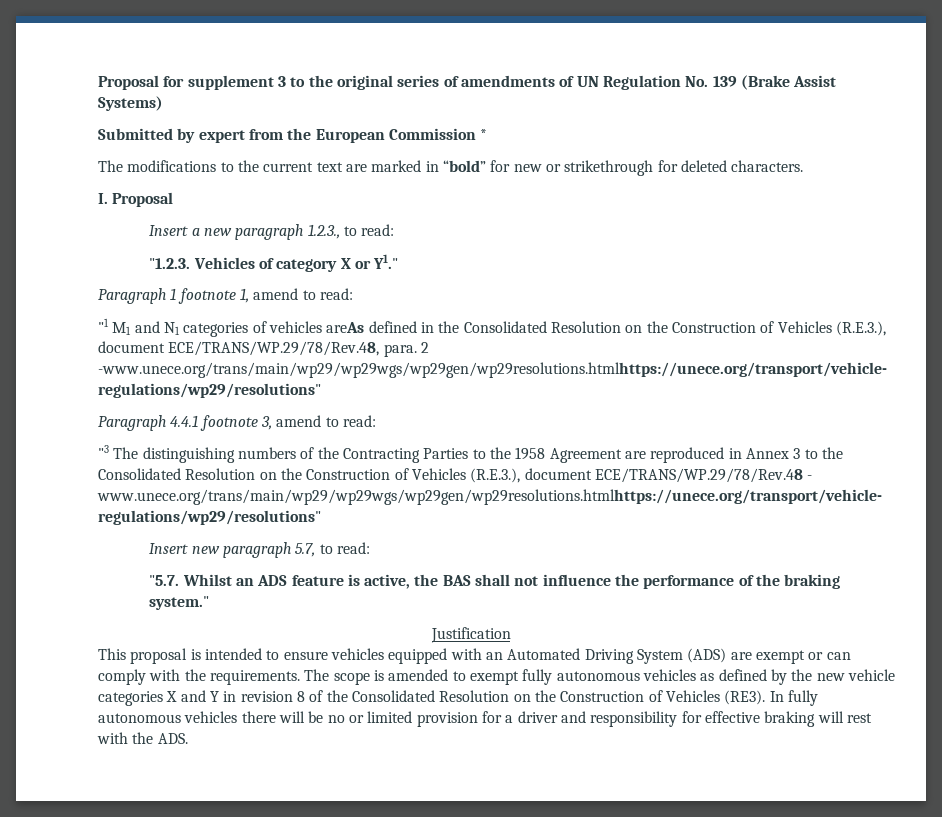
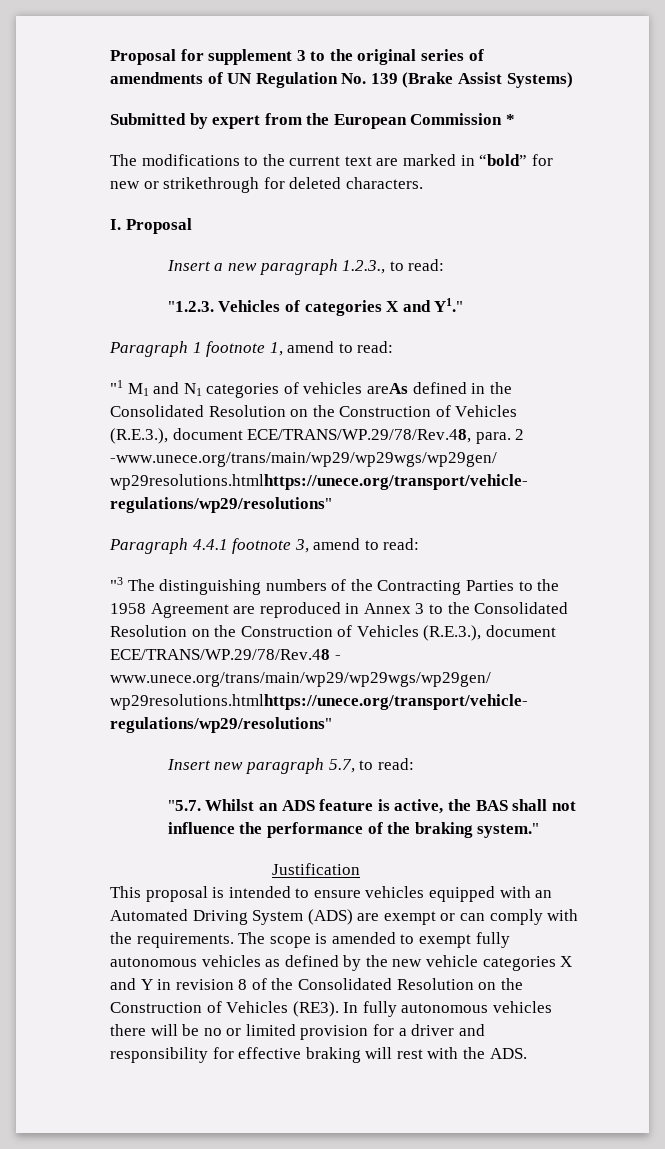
[276,258,371,272] category X or -> [304,300,431,316] categories X and

